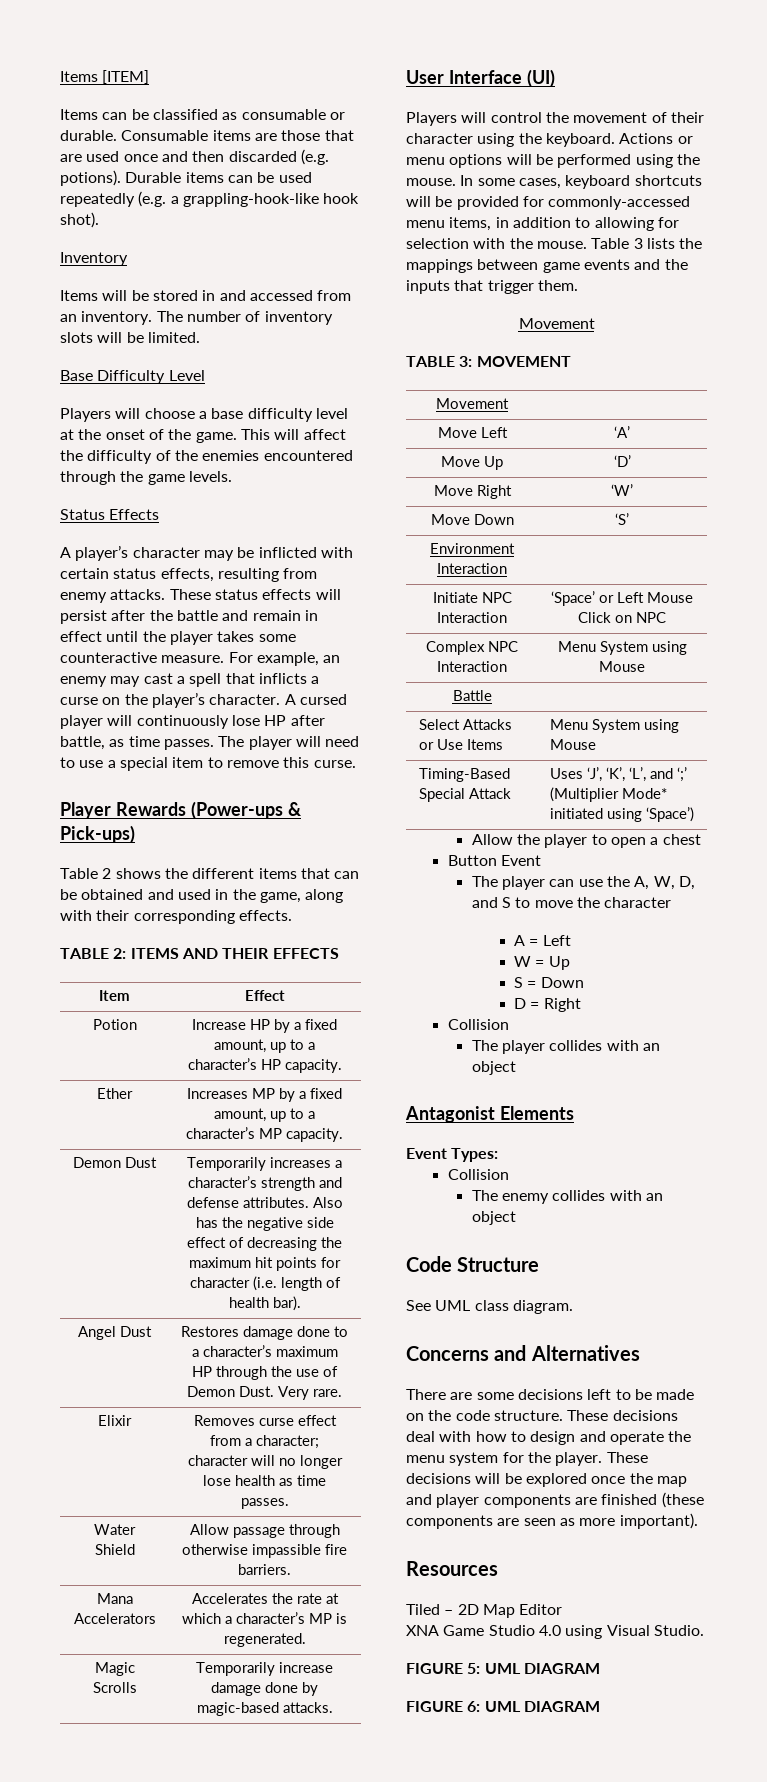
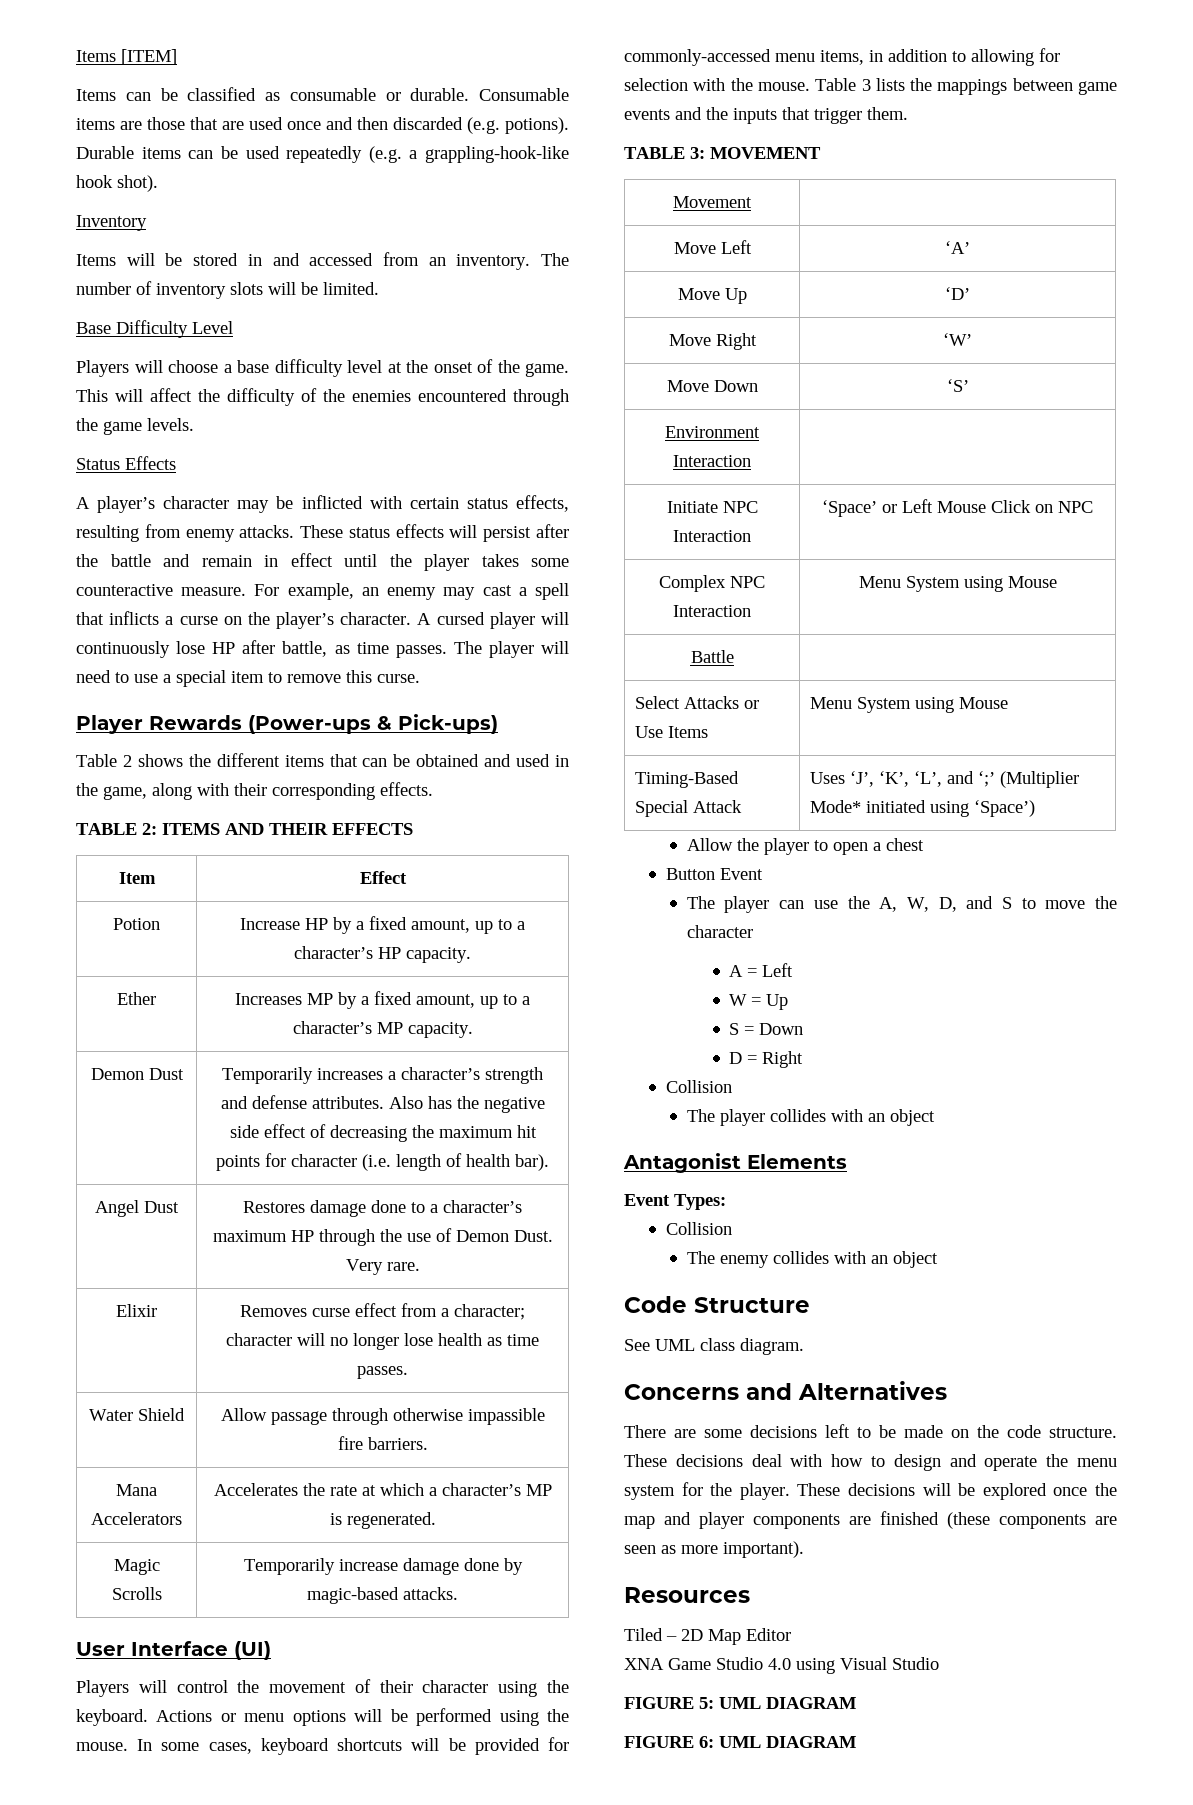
[518,318,595,329] // Movement -> (908, 113) none
[653,1625,704,1636] Studio. -> [892,1657,939,1670] Studio

